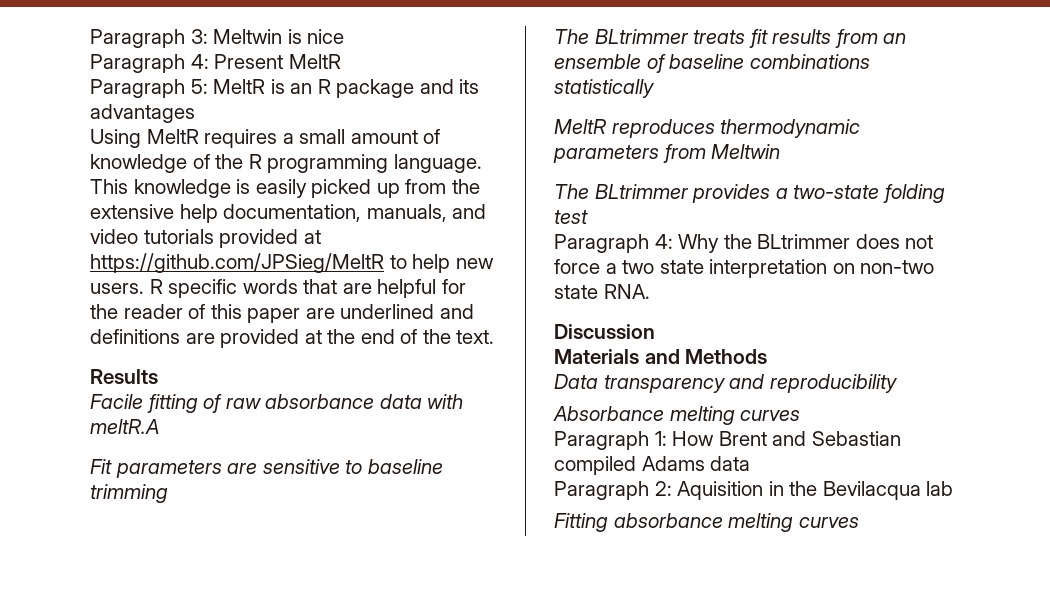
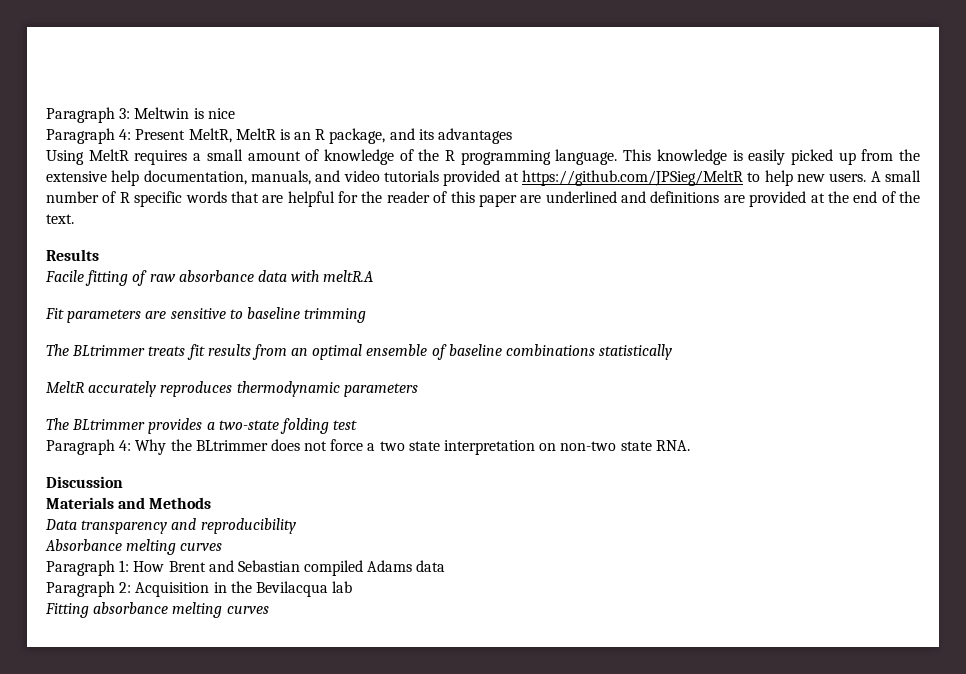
[288,54,341,69] [90,79,208,98] MeltR // Paragraph 5: -> [188,128,232,143] MeltR,
[336,79,415,98] package -> [329,128,386,144] package,
(144, 288) none -> [870,170,922,182] [46,191,117,203] A small number of
(907, 38) none -> [312,344,363,360] optimal
(607, 126) none -> [88,381,157,397] accurately
[662,144,781,163] from Meltwin -> (418, 390) none
[677,481,764,500] Aquisition -> [135,582,210,597] Acquisition

